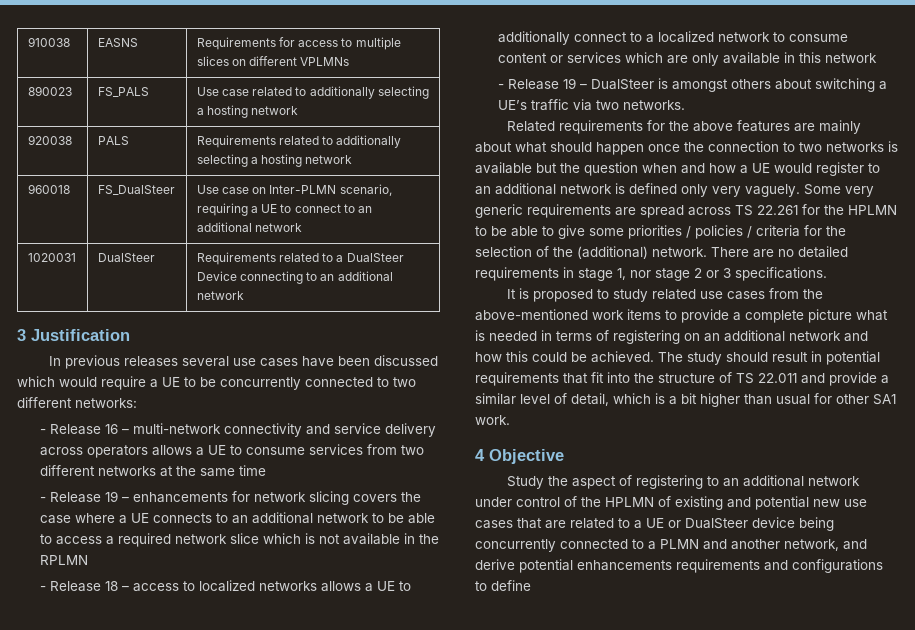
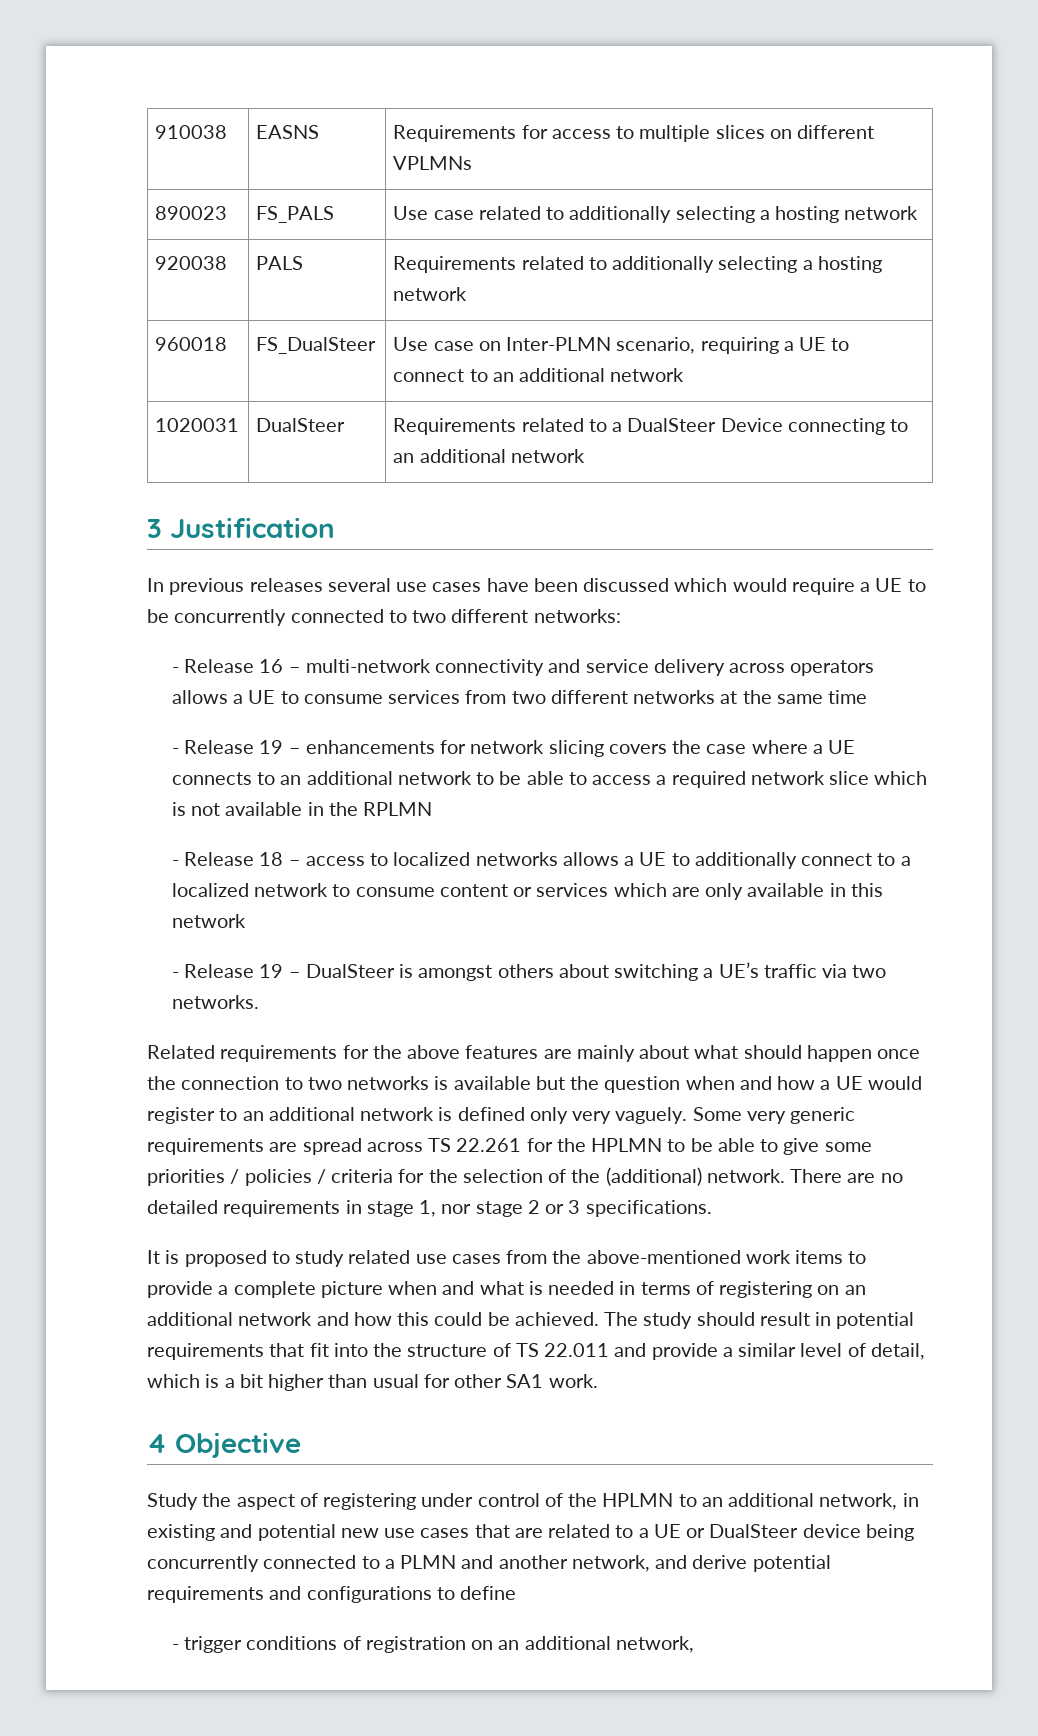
(852, 316) none -> [388,1281,475,1295] when and
[706,475,860,487] to an additional network -> (417, 1501) none
[658,496,671,507] of -> [678,1493,919,1510] to an additional network, in
[577,560,672,571] enhancements -> (831, 1563) none
(531, 585) none -> [171,1636,694,1653] // - trigger conditions of registration on an additional network,

